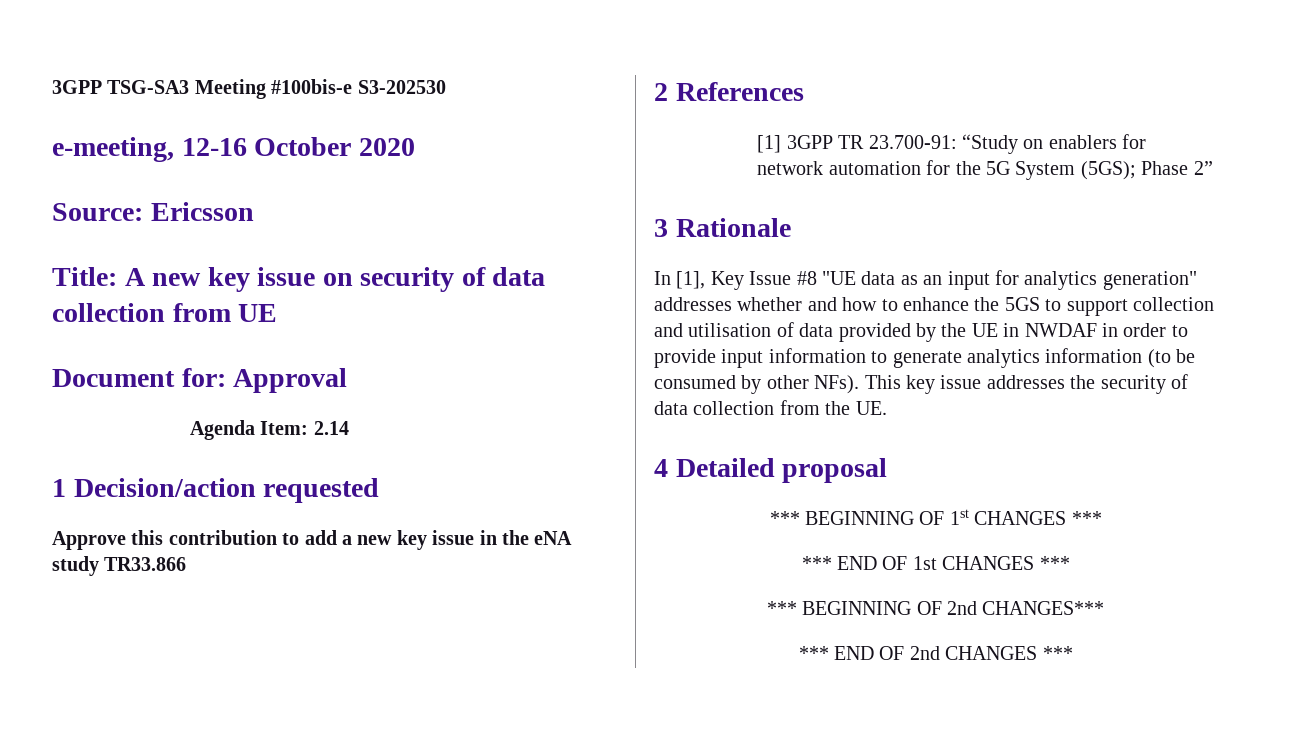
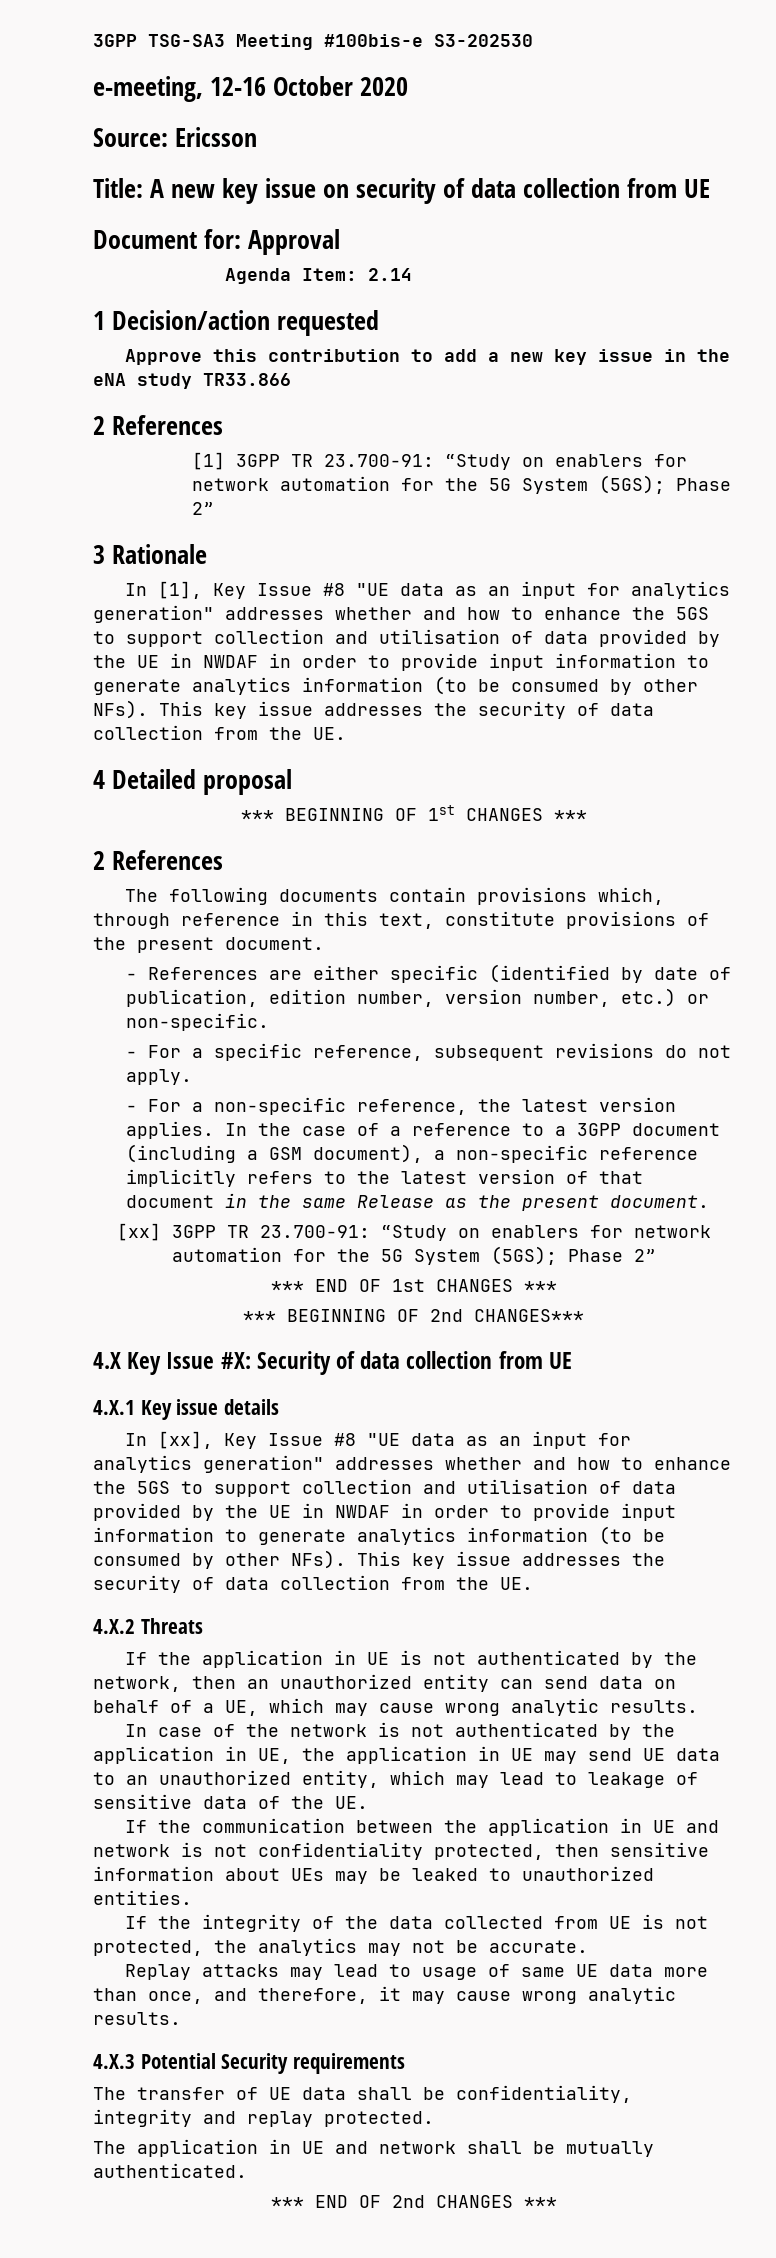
(1102, 518) none -> [93,850,224,870] [125,887,665,905] [93,911,709,929] [93,937,324,953] [125,964,731,983] [125,988,709,1007] [125,1013,269,1031] [125,1043,731,1061] [125,1069,192,1085] [125,1097,676,1115] [125,1121,720,1139] [125,1144,698,1163] [125,1169,643,1187] [125,1193,709,1211] [116,1223,711,1241] [171,1246,656,1265] // 2 References // The following documents contain provisions which, through reference in this text, constitute provisions of the present document. // - References are either specific (identified by date of publication, edition number, version number, etc.) or non-specific. // - For a specific reference, subsequent revisions do not apply. // - For a non-specific reference, the latest version applies. In the case of a reference to a 3GPP document (including a GSM document), a non-specific reference implicitly refers to the latest version of that document in the same Release as the present document. // [xx] 3GPP TR 23.700-91: “Study on enablers for network automation for the 5G System (5GS); Phase 2”
(1105, 608) none -> [93,1351,572,1375] [93,1399,279,1420] [125,1431,632,1449] [93,1455,731,1473] [93,1479,676,1497] [93,1503,676,1521] [93,1526,665,1545] [93,1550,665,1569] [93,1575,533,1593] [93,1618,203,1634] [125,1650,698,1668] [93,1674,676,1692] [93,1698,698,1716] [125,1722,676,1740] [93,1746,720,1764] [93,1770,698,1788] [93,1794,368,1809] [125,1818,720,1836] [93,1842,709,1860] [93,1866,654,1884] [93,1890,192,1905] [125,1914,709,1932] [93,1938,588,1956] [125,1964,709,1980] [93,1986,676,2004] [93,2012,181,2025] [93,2053,405,2074] [93,2085,632,2103] [93,2109,434,2127] [93,2139,654,2157] [93,2163,247,2178] // 4.X Key Issue #X: Security of data collection from UE // 4.X.1 Key issue details // In [xx], Key Issue #8 "UE data as an input for analytics generation" addresses whether and how to enhance the 5GS to support collection and utilisation of data provided by the UE in NWDAF in order to provide input information to generate analytics information (to be consumed by other NFs). This key issue addresses the security of data collection from the UE. // 4.X.2 Threats // If the application in UE is not authenticated by the network, then an unauthorized entity can send data on behalf of a UE, which may cause wrong analytic results. // In case of the network is not authenticated by the application in UE, the application in UE may send UE data to an unauthorized entity, which may lead to leakage of sensitive data of the UE. // If the communication between the application in UE and network is not confidentiality protected, then sensitive information about UEs may be leaked to unauthorized entities. // If the integrity of the data collected from UE is not protected, the analytics may not be accurate. // Replay attacks may lead to usage of same UE data more than once, and therefore, it may cause wrong analytic results. // 4.X.3 Potential Security requirements // The transfer of UE data shall be confidentiality, integrity and replay protected. // The application in UE and network shall be mutually authenticated.

